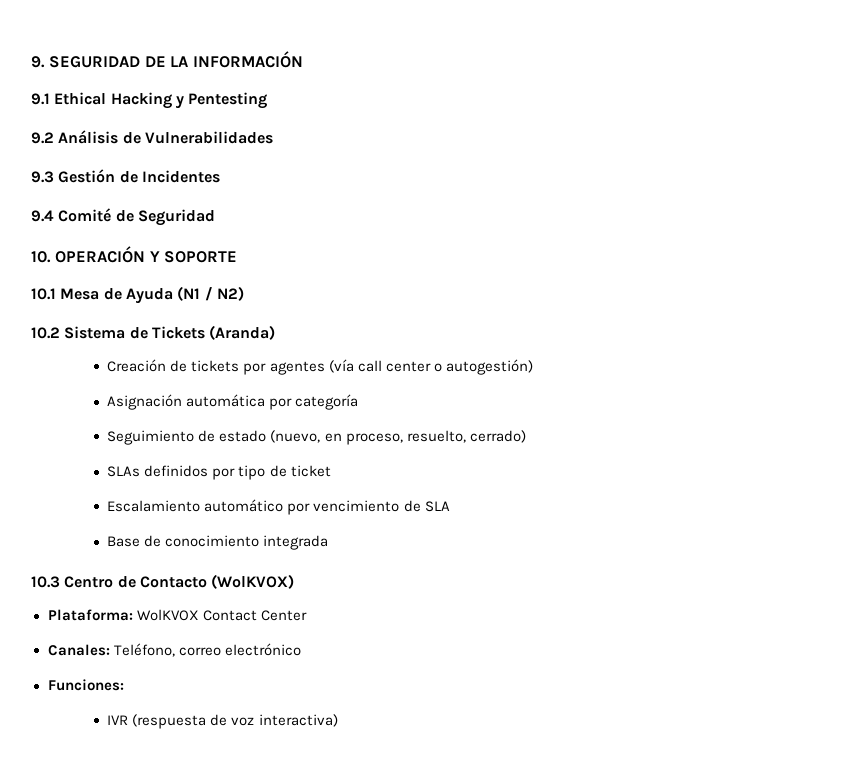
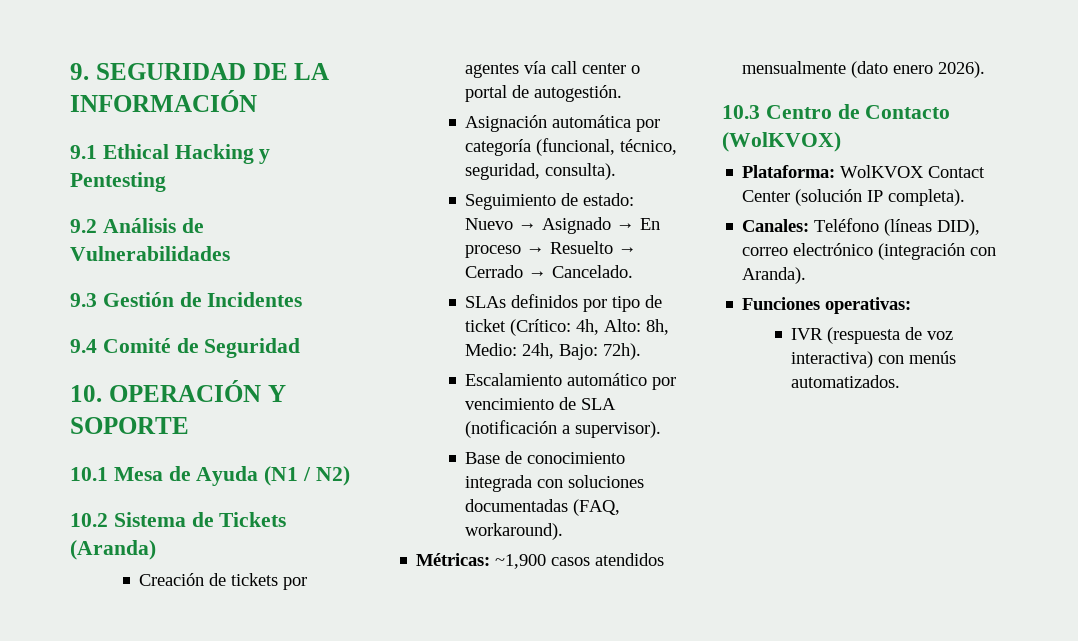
[328,359,354,373] (vía -> [524,61,547,74] vía
[445,359,533,375] autogestión) -> [465,85,623,102] portal de autogestión.
[107,430,526,445] // Seguimiento de estado (nuevo, en proceso, resuelto, cerrado) -> [536,138,678,156] [465,163,617,180] [465,193,635,210] [465,217,661,234] [465,241,638,258] [465,265,634,278] (funcional, técnico, seguridad, consulta). // Seguimiento de estado: Nuevo → Asignado → En proceso → Resuelto → Cerrado → Cancelado.
(331, 471) none -> [510,319,670,336] [465,343,642,360] (Crítico: 4h, Alto: 8h, Medio: 24h, Bajo: 72h).
(450, 506) none -> [465,420,662,438] (notificación a supervisor).
(329, 542) none -> [537,475,645,488] [465,499,621,516] [465,523,564,540] [416,553,665,569] [742,61,986,78] con soluciones documentadas (FAQ, workaround). // Métricas: ~1,900 casos atendidos mensualmente (dato enero 2026).
[47,643,301,657] [47,679,124,691] // Canales: Teléfono, correo electrónico // Funciones: -> [795,189,966,206] [742,218,981,236] [742,243,997,260] [742,267,807,284] [742,297,912,314] (solución IP completa). // Canales: Teléfono (líneas DID), correo electrónico (integración con Aranda). // Funciones operativas:
(338, 720) none -> [878,351,957,364] [791,375,901,388] con menús automatizados.

